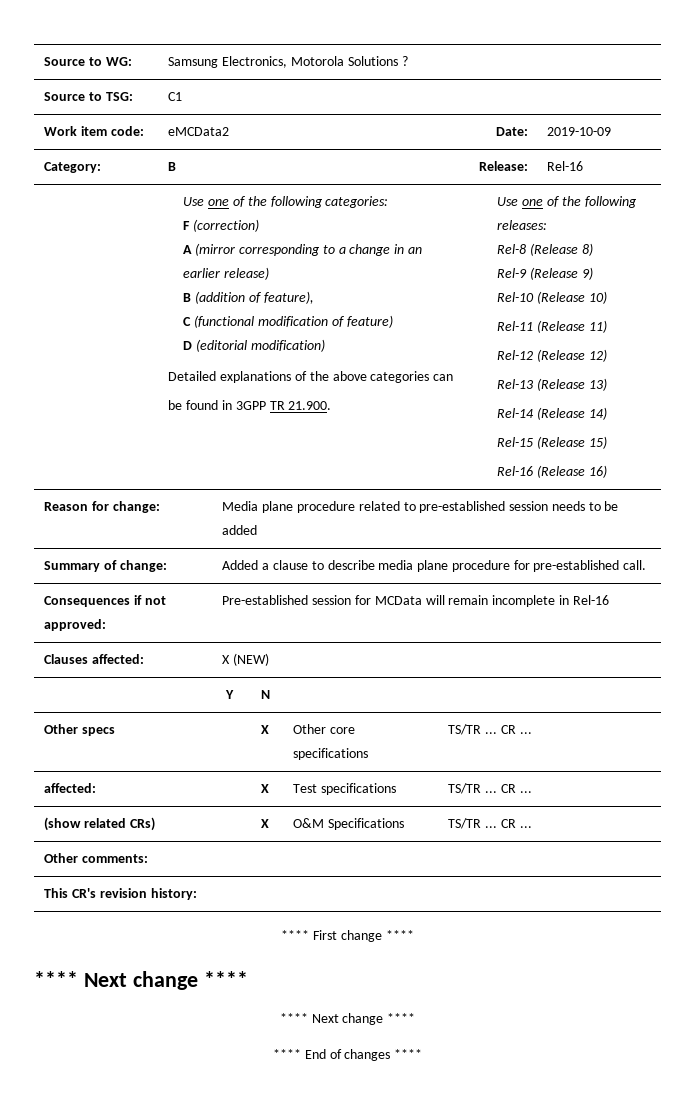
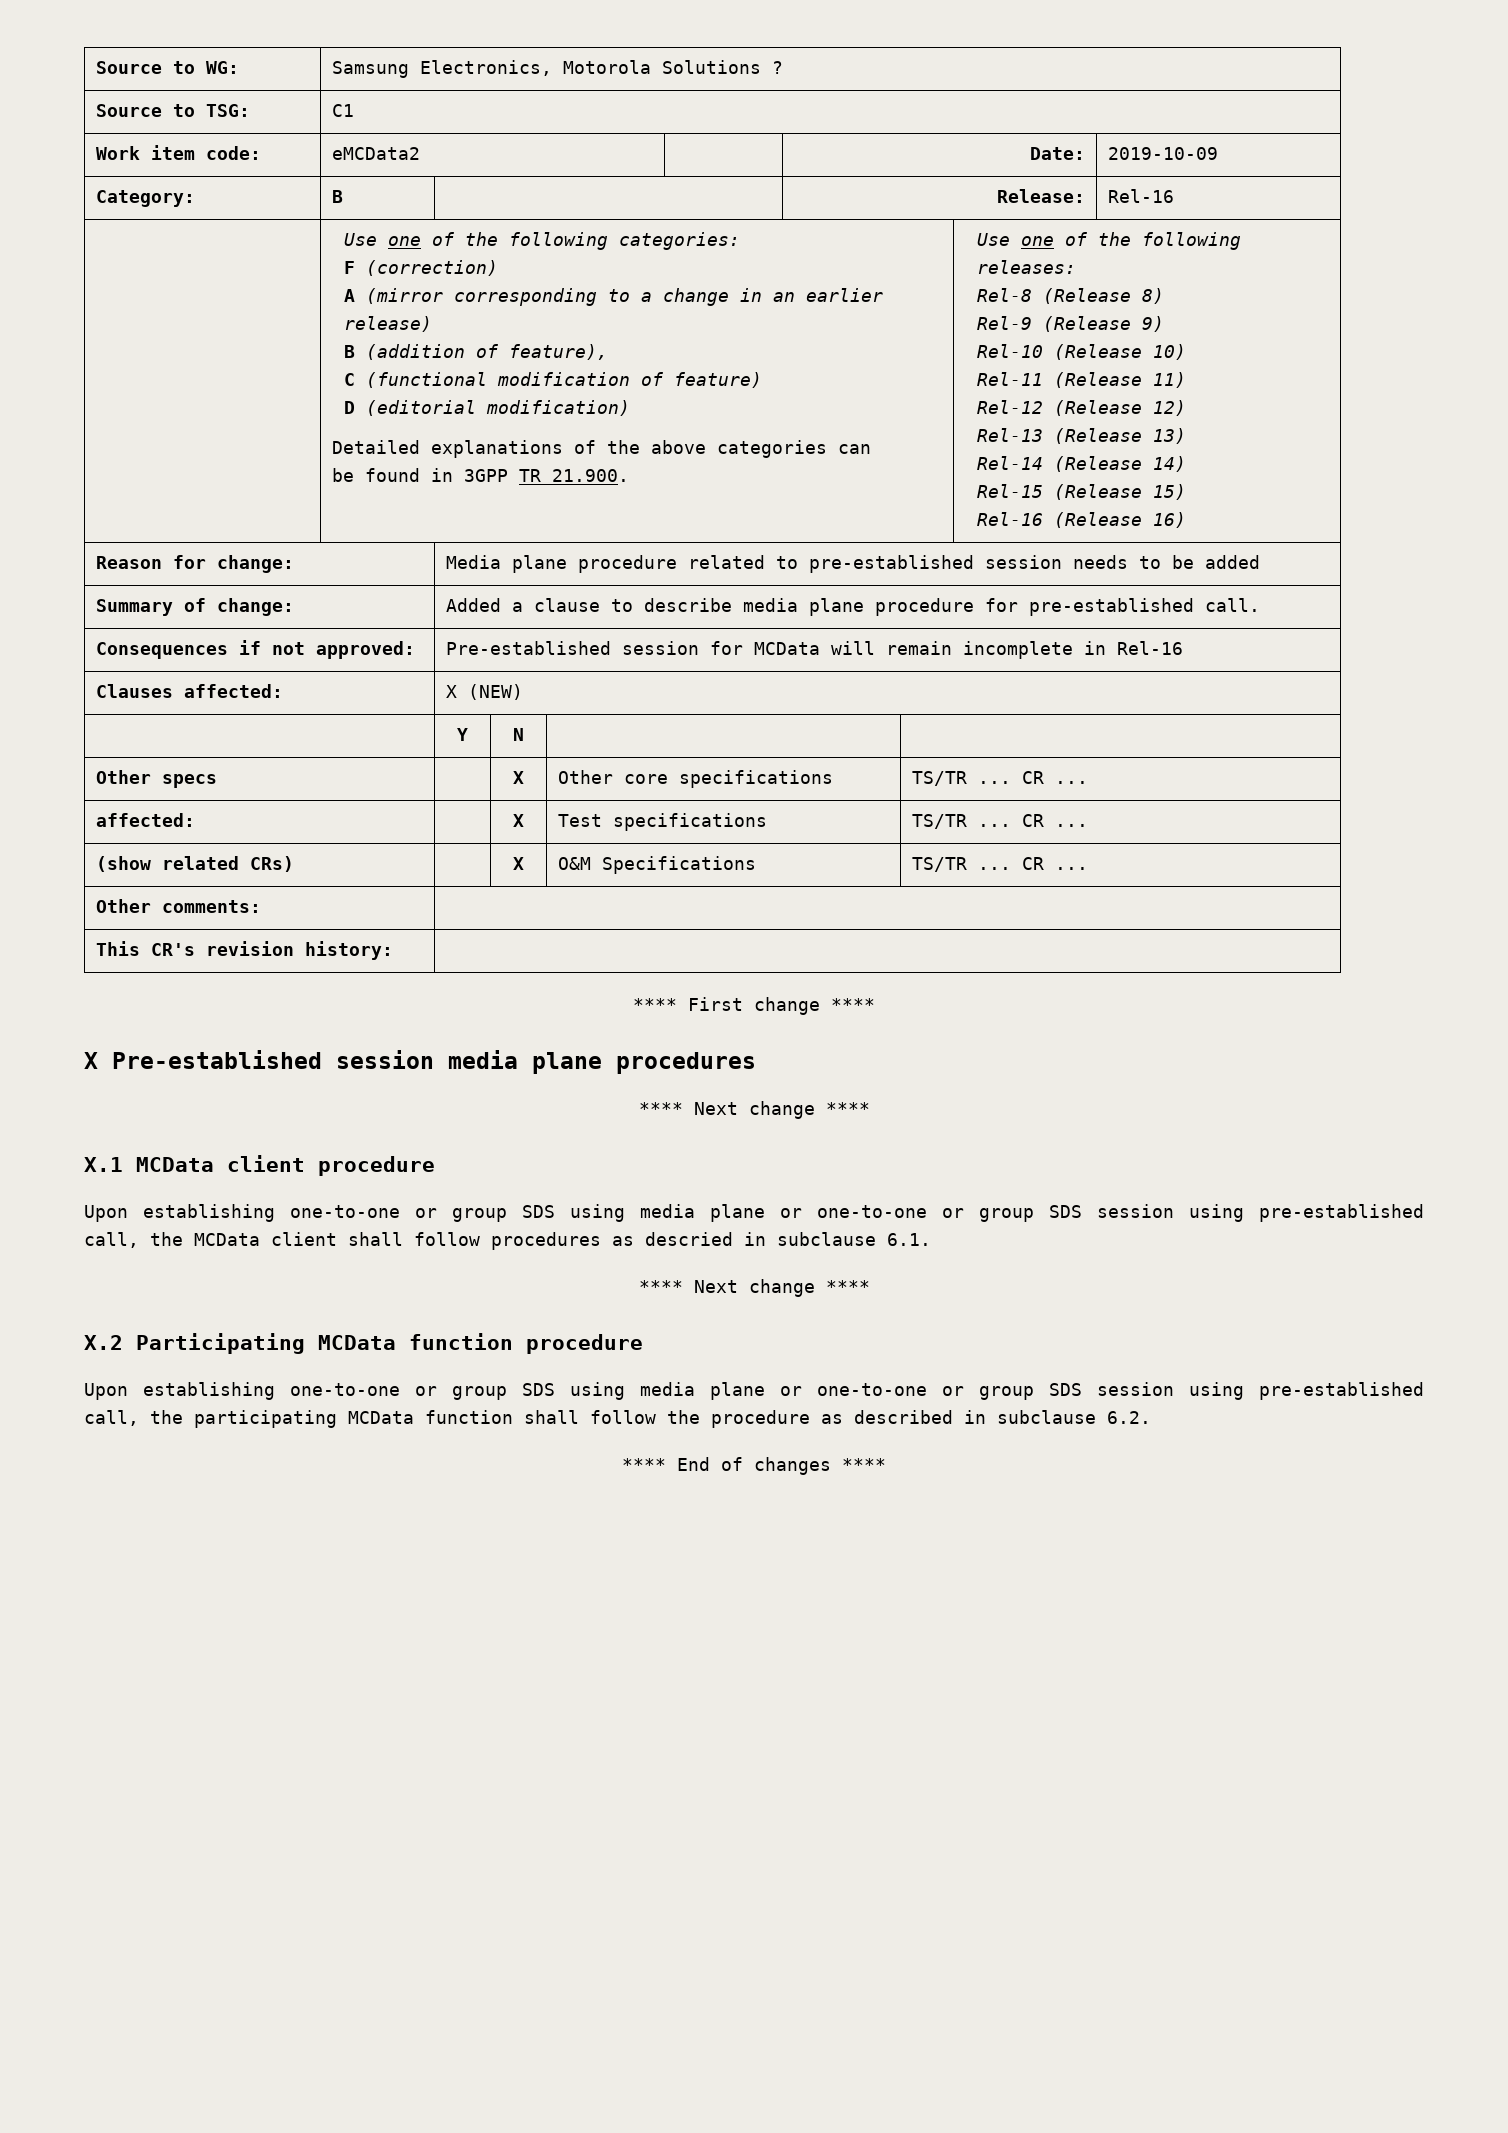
[34,971,248,990] [279,1013,416,1025] **** Next change **** // **** Next change **** -> [84,1050,756,1074] [638,1101,870,1119] [84,1155,435,1176] [84,1204,1424,1222] [84,1232,931,1250] [638,1279,870,1297] [84,1333,643,1354] [84,1382,1424,1400] [84,1410,1151,1428] X Pre-established session media plane procedures // **** Next change **** // X.1 MCData client procedure // Upon establishing one-to-one or group SDS using media plane or one-to-one or group SDS session using pre-established call, the MCData client shall follow procedures as descried in subclause 6.1. // **** Next change **** // X.2 Participating MCData function procedure // Upon establishing one-to-one or group SDS using media plane or one-to-one or group SDS session using pre-established call, the participating MCData function shall follow the procedure as described in subclause 6.2.

